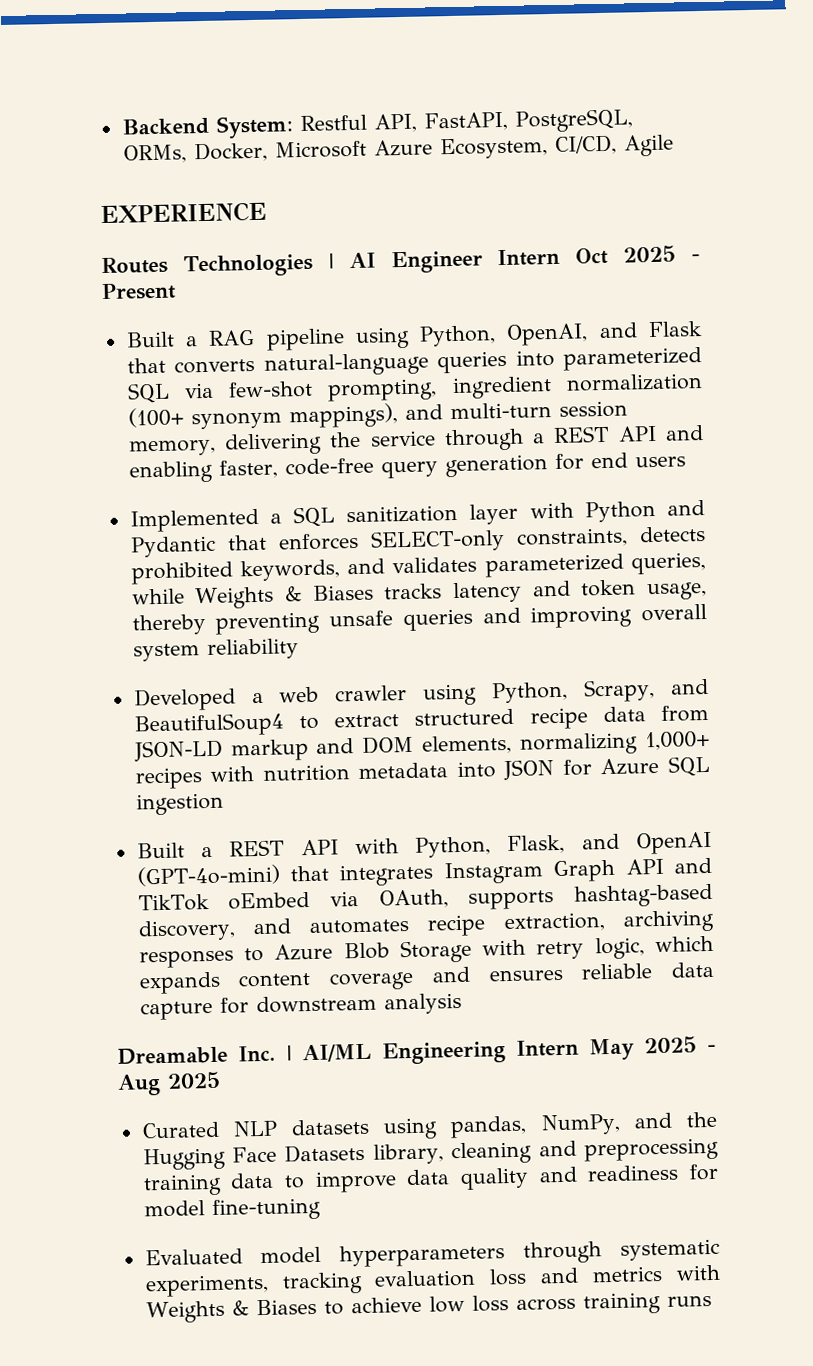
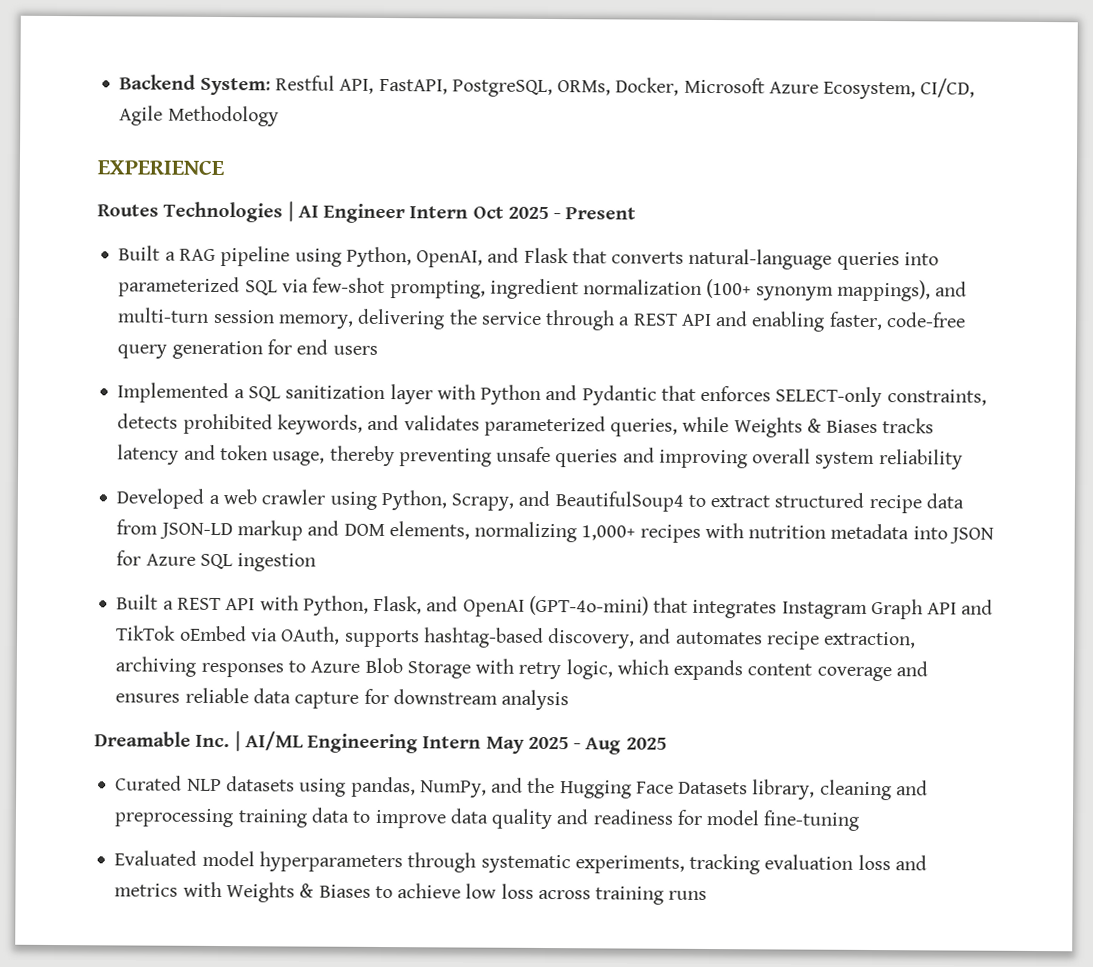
(674, 145) none -> [167,105,279,127] Methodology

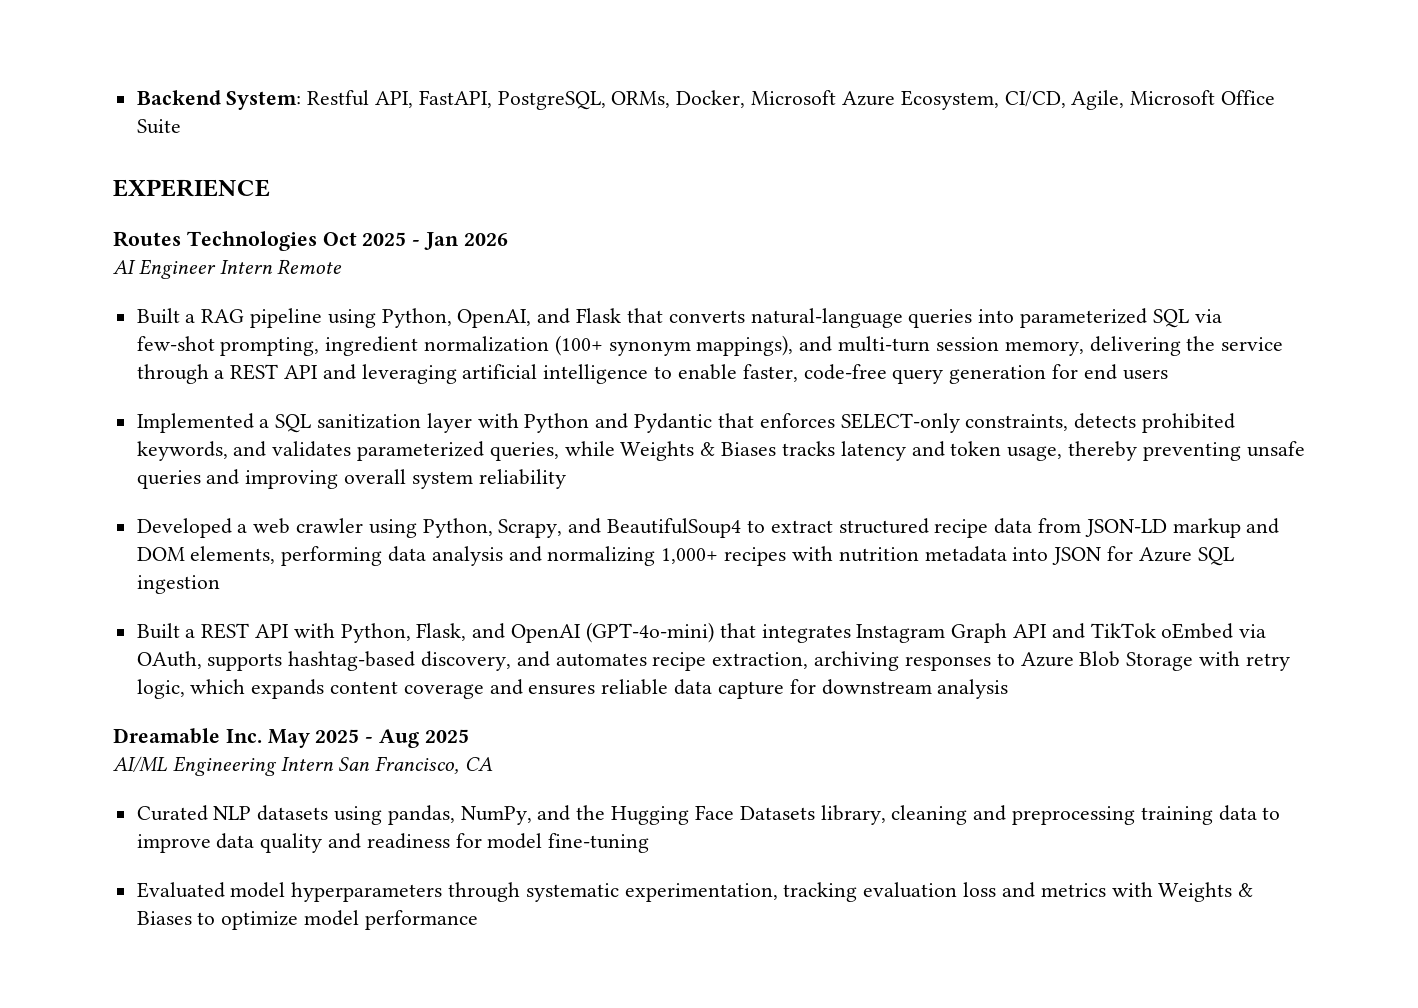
[119,105,279,127] Agile Methodology -> [1071,90,1275,110] [136,119,181,134] Agile, Microsoft Office Suite
[287,201,637,224] | AI Engineer Intern Oct 2025 - Present -> [322,232,508,250] [113,259,343,279] Oct 2025 - Jan 2026 // AI Engineer Intern Remote
[751,311,826,332] enabling -> [361,364,737,384] leveraging artificial intelligence to enable
(470, 530) none -> [281,546,542,566] performing data analysis and
[234,731,482,754] | AI/ML Engineering Intern -> (262, 736) none
(667, 743) none -> [113,756,494,776] // AI/ML Engineering Intern San Francisco, CA
[574,855,685,874] experiments, -> [624,883,778,902] experimentation,
[397,883,708,905] achieve low loss across training runs -> [221,910,478,930] optimize model performance

